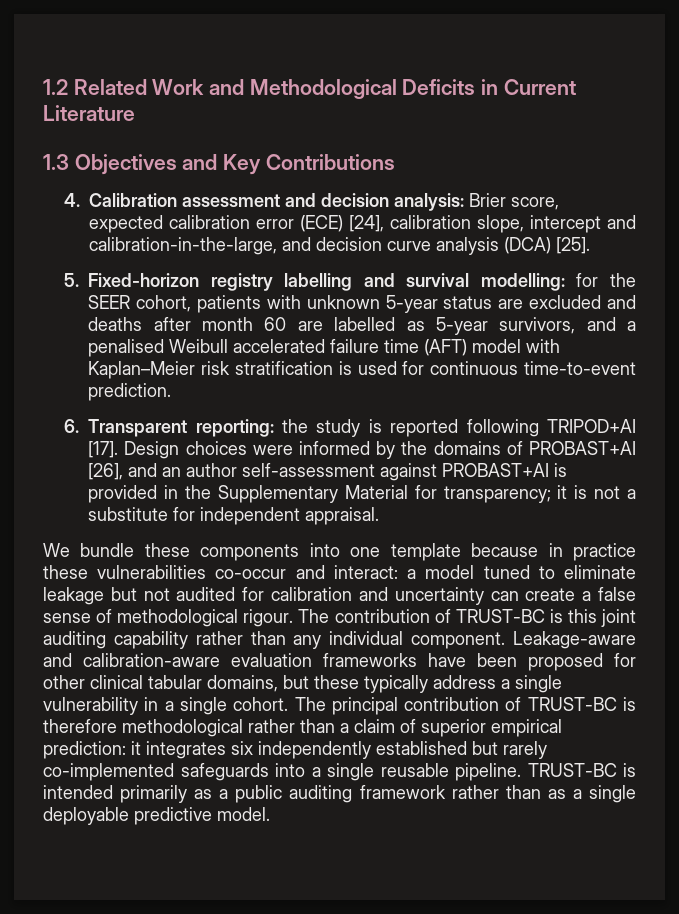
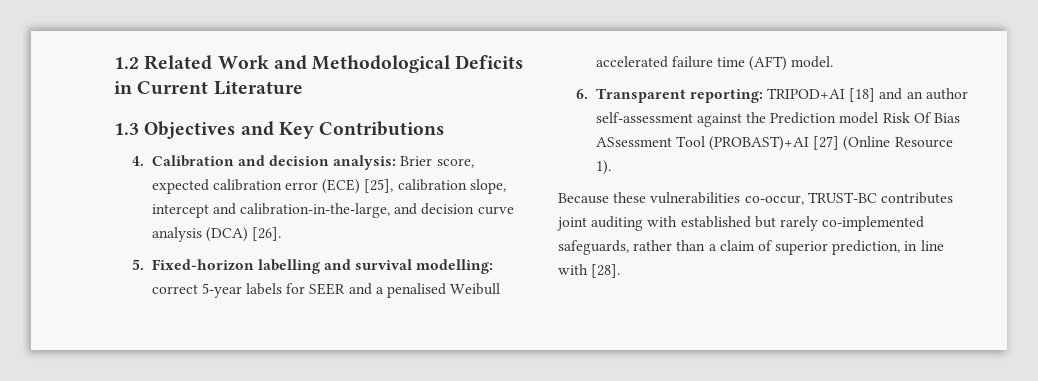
[182,194,281,207] assessment -> (234, 161) none
[349,215,385,232] [24], -> [364,179,394,193] [25],
[556,237,591,254] [25]. -> [252,227,282,241] [26].
[210,273,273,291] registry -> (254, 265) none
[576,273,636,287] [88,295,637,313] [88,317,576,335] for the SEER cohort, patients with unknown 5-year status are excluded and deaths after month 60 are labelled as 5-year survivors, -> [151,283,346,298] correct 5-year labels for SEER
[472,339,561,353] [88,361,636,379] [88,383,172,401] [64,419,636,437] [88,441,636,459] [88,463,124,480] model with Kaplan–Meier risk stratification is used for continuous time-to-event prediction. // 6. Transparent reporting: the study is reported following TRIPOD+AI [17]. Design choices were informed by the domains of PROBAST+AI [26], -> [791,56,834,68] [575,88,876,103] model. // 6. Transparent reporting: TRIPOD+AI [18]
[442,463,568,477] [88,485,637,503] [88,507,380,525] [43,543,637,561] [43,565,636,579] [43,587,636,605] [43,609,637,627] [43,631,636,649] [43,653,636,671] [43,675,562,693] [43,697,636,715] [43,719,243,737] PROBAST+AI is provided in the Supplementary Material for transparency; it is not a substitute for independent appraisal. // We bundle these components into one template because in practice these vulnerabilities co-occur and interact: a model tuned to eliminate leakage but not audited for calibration and uncertainty can create a false sense of methodological rigour. The contribution of TRUST-BC is this joint auditing capability rather than any individual component. Leakage-aware and calibration-aware evaluation frameworks have been proposed for other clinical tabular domains, but these typically address a single vulnerability in a single cohort. The principal contribution of TRUST-BC is therefore methodological -> [746,112,960,124] [595,136,953,151] [595,160,611,175] [558,192,953,205] [557,216,925,231] [558,240,629,255] the Prediction model Risk Of Bias ASsessment Tool (PROBAST)+AI [27] (Online Resource 1). // Because these vulnerabilities co-occur, TRUST-BC contributes joint auditing with established but rarely co-implemented safeguards,
[491,719,562,737] [43,741,547,759] [43,763,636,781] [43,785,636,803] [43,807,270,825] empirical prediction: it integrates six independently established but rarely co-implemented safeguards into a single reusable pipeline. TRUST-BC is intended primarily as a public auditing framework rather than as a single deployable predictive model. -> [832,240,944,255] [558,264,621,278] prediction, in line with [28].

